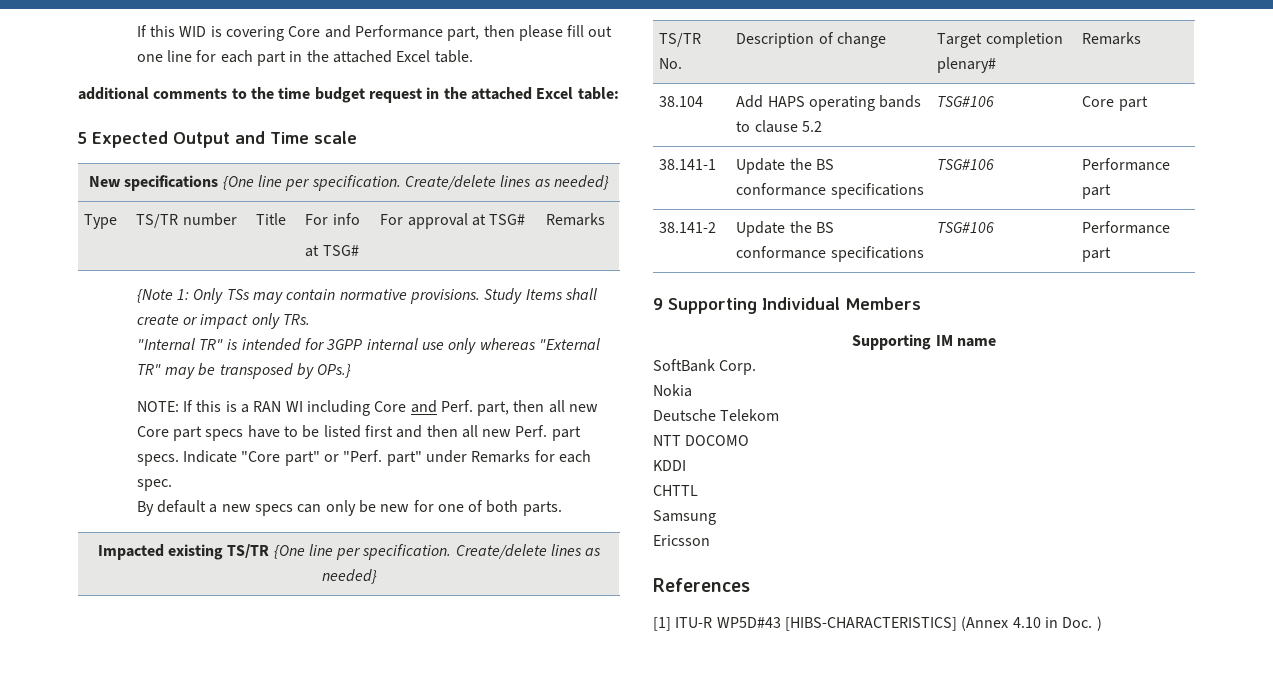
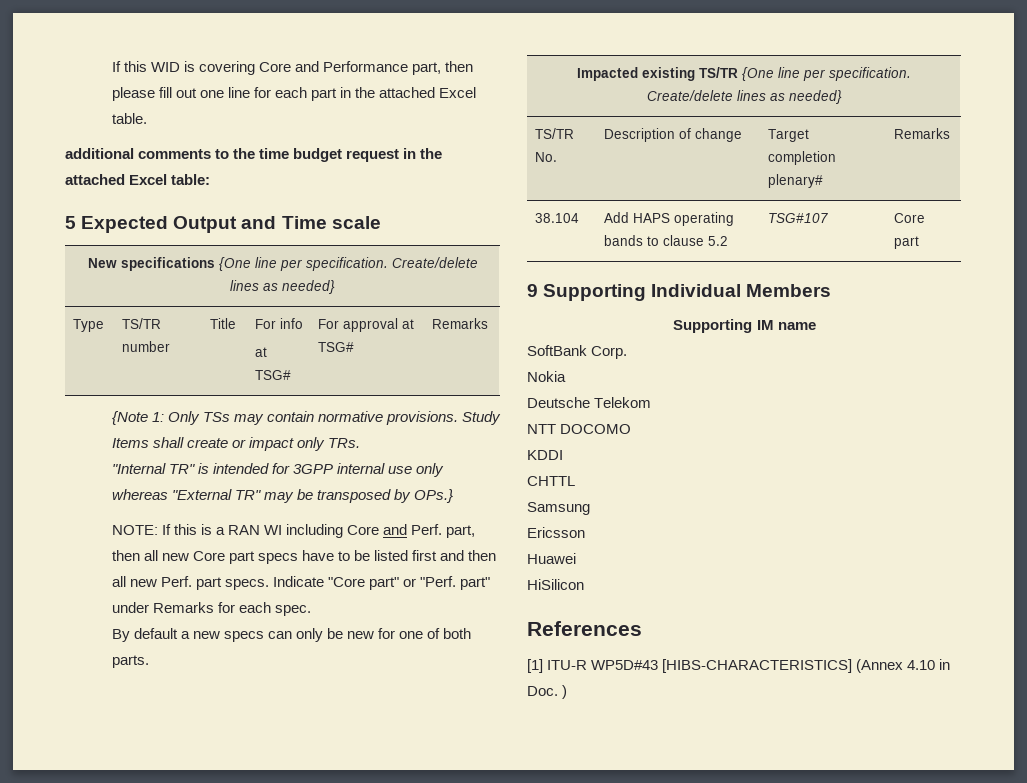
[937,96,995,107] [1082,96,1148,111] [659,159,717,170] [736,158,835,174] [736,183,924,199] [937,159,995,170] [1082,158,1171,171] [1082,184,1112,199] [659,222,717,233] [736,221,835,237] [736,246,924,262] [937,222,995,233] [1082,221,1171,234] [1082,247,1112,262] TSG#106 | Core part // 38.141-1 | Update the BS conformance specifications | TSG#106 | Performance part // 38.141-2 | Update the BS conformance specifications | TSG#106 | Performance part -> [767,213,828,223] [893,213,925,223] [893,236,919,249] TSG#107 | Core part
(710, 540) none -> [527,553,576,564] [527,579,584,590] // Huawei // HiSilicon

